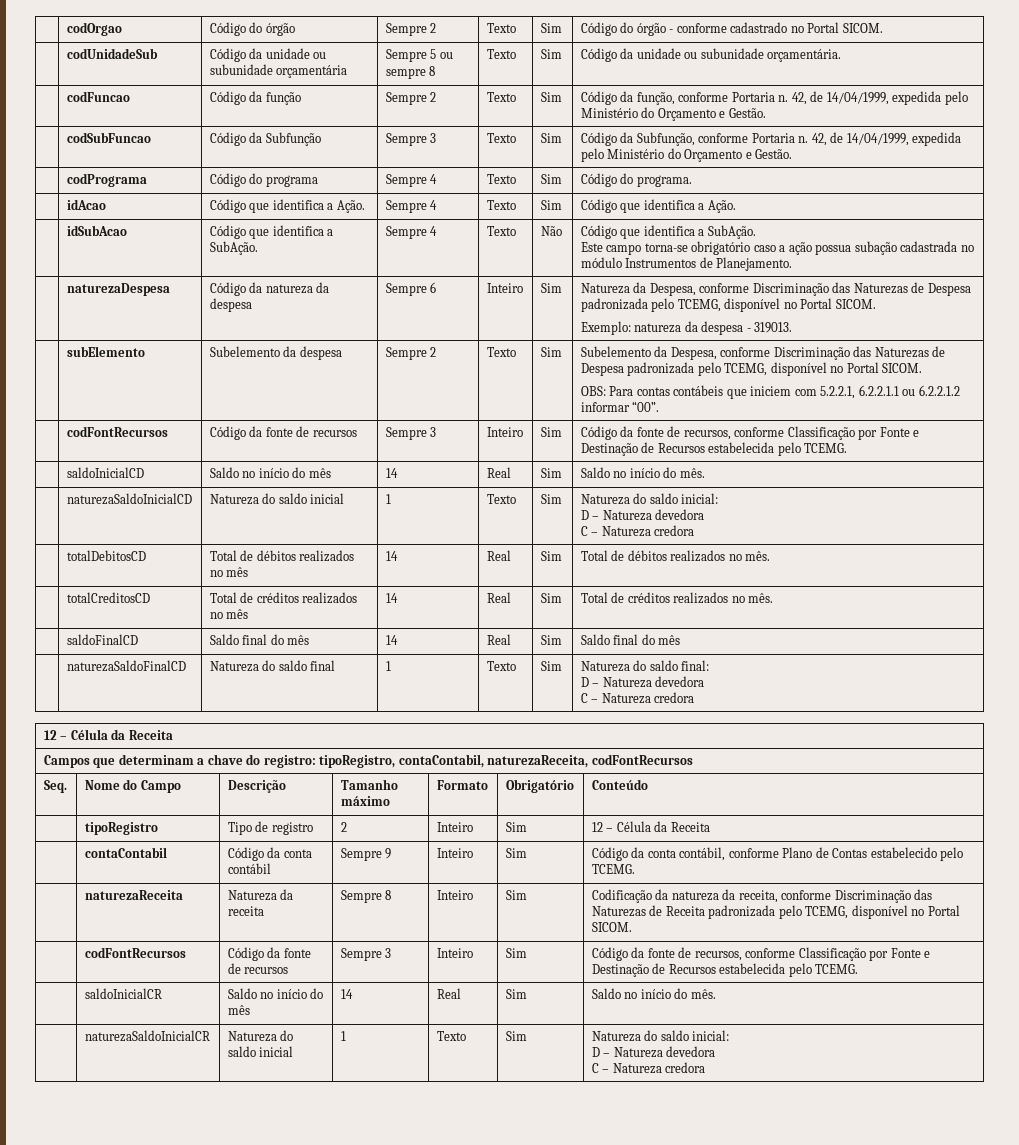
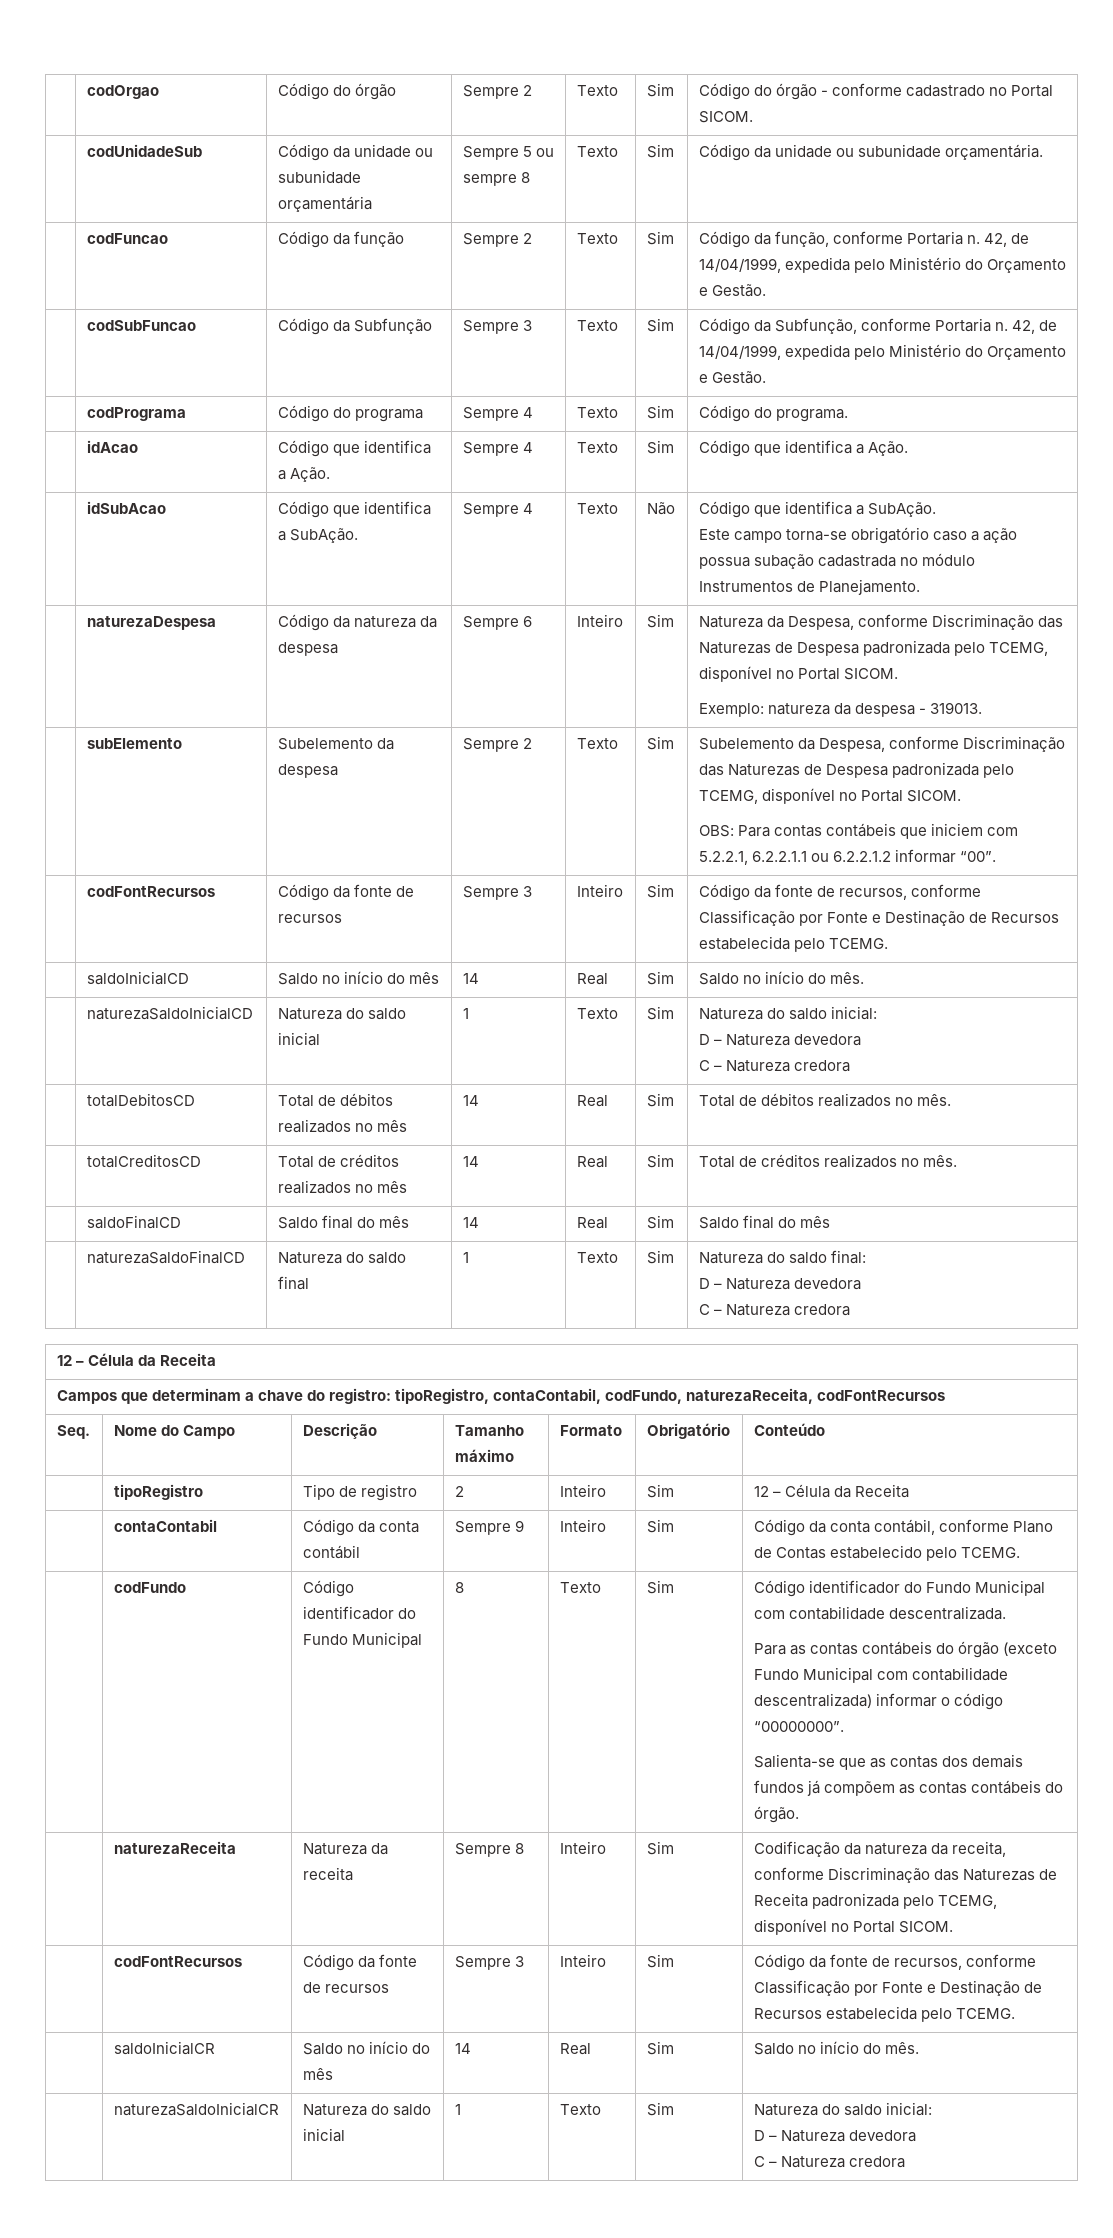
(484, 761) none -> [605,1390,683,1404] codFundo,
(635, 869) none -> [113,1582,186,1593] [302,1580,354,1597] [302,1606,416,1620] [302,1632,422,1648] [454,1582,464,1593] [559,1582,601,1593] [646,1580,674,1594] [753,1580,1045,1597] [753,1606,1006,1620] [753,1641,1057,1658] [753,1667,1008,1683] [753,1693,1003,1710] [753,1721,844,1732] [753,1754,1023,1770] [753,1780,1063,1796] [753,1806,799,1823] // | codFundo | Código identificador do Fundo Municipal | 8 | Texto | Sim | Código identificador do Fundo Municipal com contabilidade descentralizada. // Para as contas contábeis do órgão (exceto Fundo Municipal com contabilidade descentralizada) informar o código “00000000”. // Salienta-se que as contas dos demais fundos já compõem as contas contábeis do órgão.

